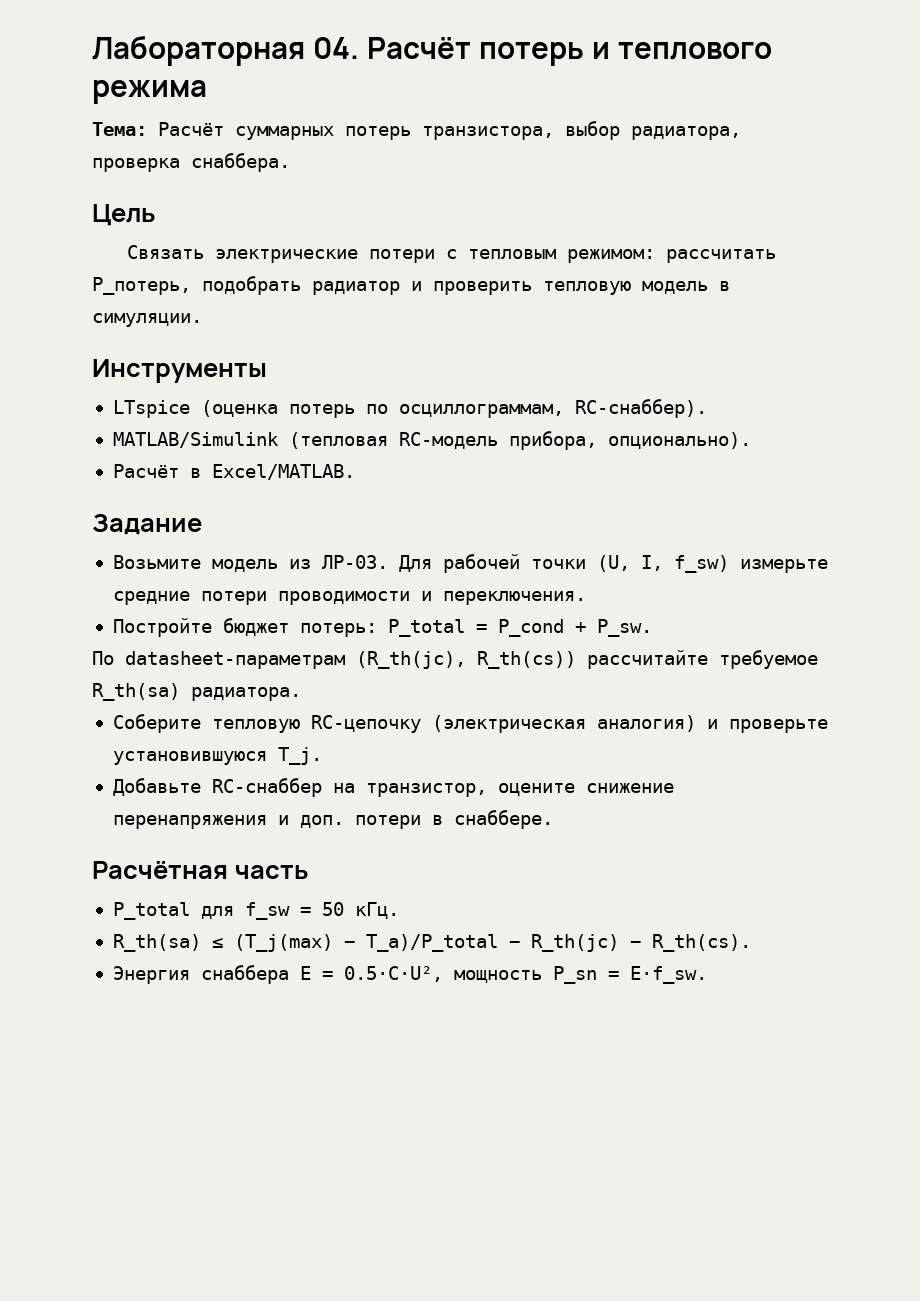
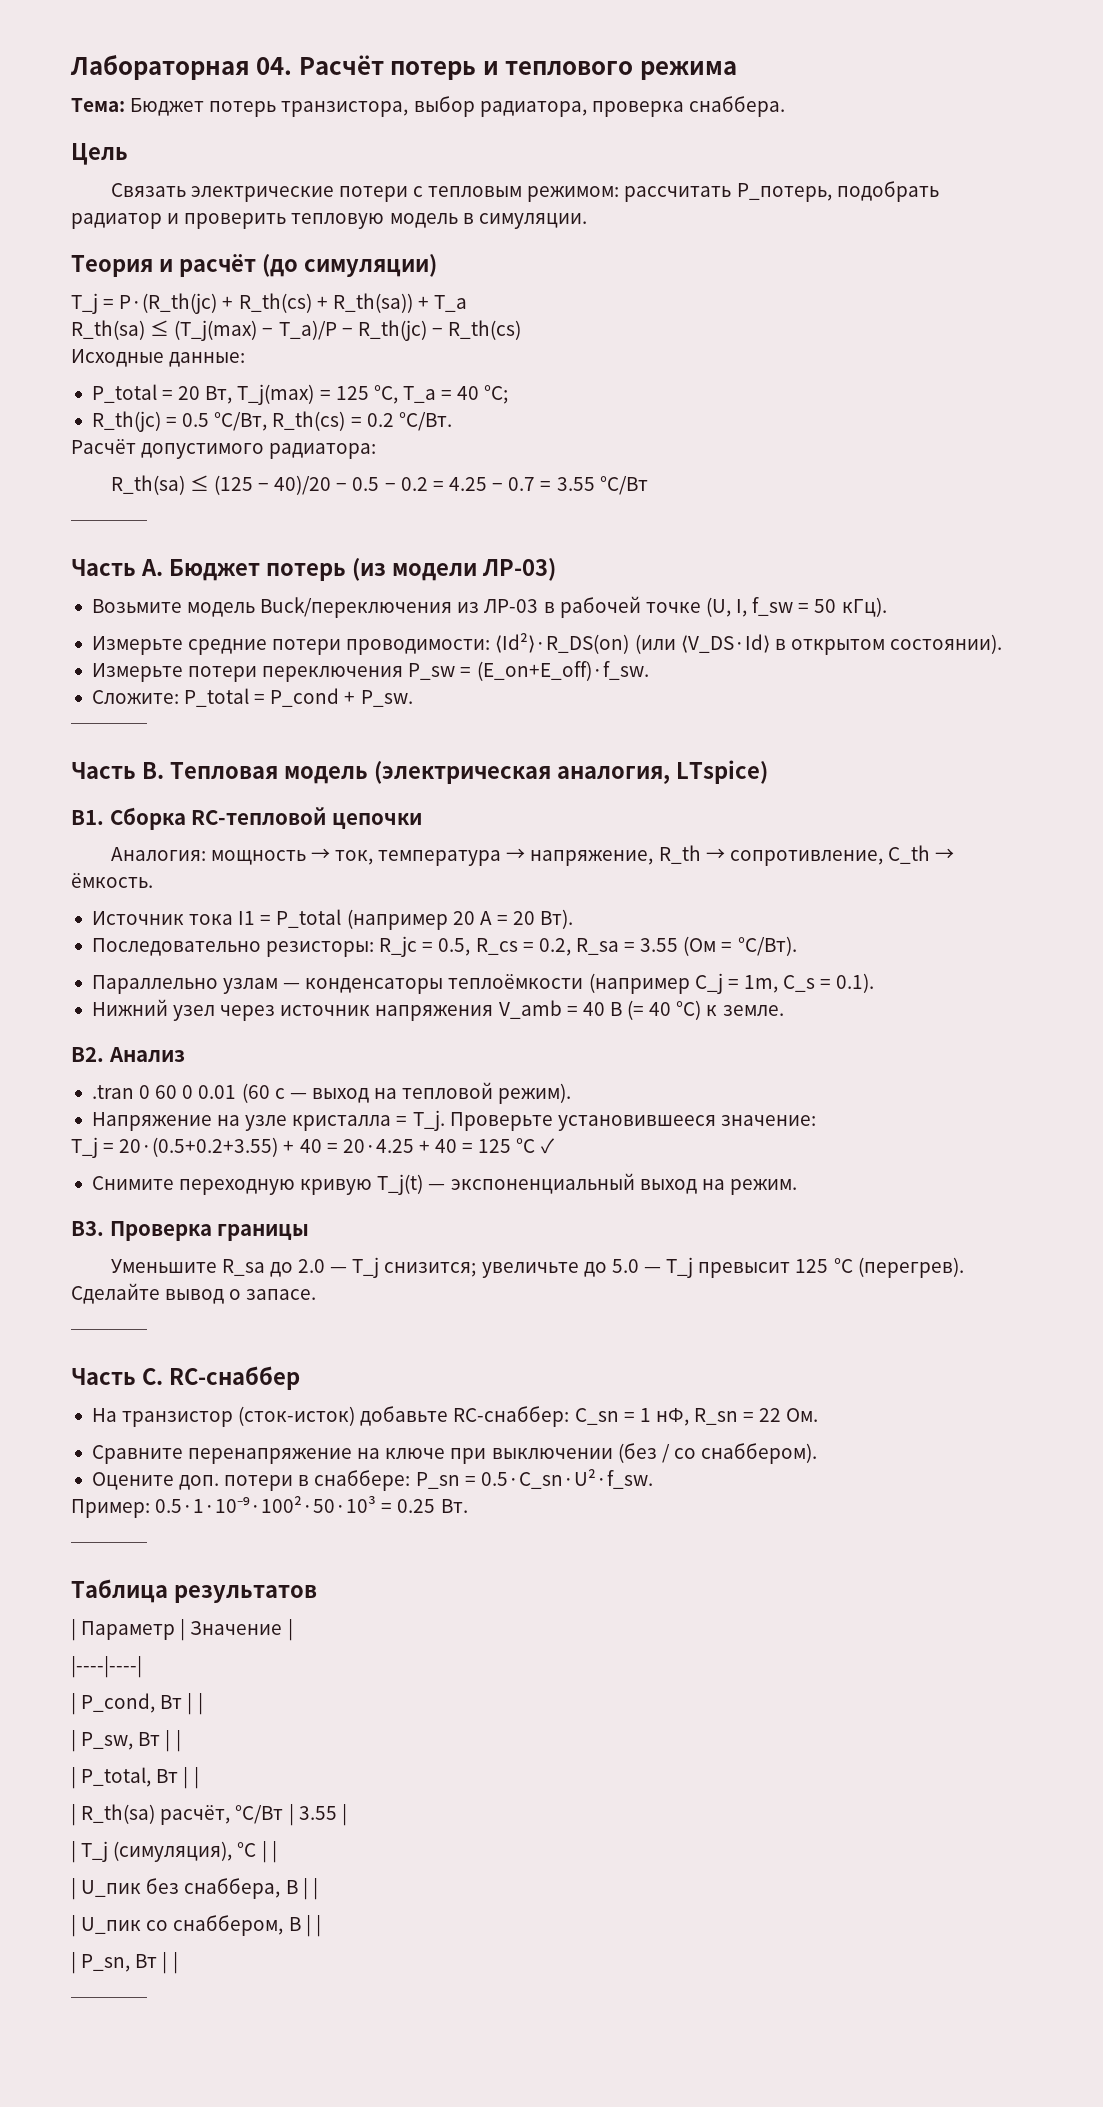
[158,122,334,140] Расчёт суммарных -> [130,98,205,116] Бюджет
[92,359,267,383] [112,399,707,418] [112,431,751,450] [112,464,355,480] [92,514,202,535] [112,554,828,573] [112,591,586,605] [112,618,377,637] Инструменты // LTspice (оценка потерь по осциллограммам, RC-снаббер). // MATLAB/Simulink (тепловая RC-модель прибора, опционально). // Расчёт в Excel/MATLAB. // Задание // Возьмите модель из ЛР-03. Для рабочей точки (U, I, f_sw) измерьте средние потери проводимости и переключения. // Постройте бюджет потерь: -> [71,254,437,277] [71,293,468,314] [71,320,522,341] [71,349,246,367] [91,384,509,405] [91,411,452,432] [71,439,377,459] [110,475,648,495] [71,520,147,528] [71,558,556,581] [91,596,887,618] [91,633,1003,655] [91,661,649,682] [91,690,179,704] Теория и расчёт (до симуляции) // T_j = P·(R_th(jc) + R_th(cs) + R_th(sa)) + T_a // R_th(sa) ≤ (T_j(max) − T_a)/P − R_th(jc) − R_th(cs) // Исходные данные: // P_total = 20 Вт, T_j(max) = 125 °C, T_a = 40 °C; // R_th(jc) = 0.5 °C/Вт, R_th(cs) = 0.2 °C/Вт. // Расчёт допустимого радиатора: // R_th(sa) ≤ (125 − 40)/20 − 0.5 − 0.2 = 4.25 − 0.7 = 3.55 °C/Вт // ──── // Часть A. Бюджет потерь (из модели ЛР-03) // Возьмите модель Buck/переключения из ЛР-03 в рабочей точке (U, I, f_sw = 50 кГц). // Измерьте средние потери проводимости: ⟨Id²⟩·R_DS(on) (или ⟨V_DS·Id⟩ в открытом состоянии). // Измерьте потери переключения P_sw = (E_on+E_off)·f_sw. // Сложите:
[92,650,818,669] [92,683,301,701] [112,714,828,733] [112,747,322,765] [112,778,674,797] [112,810,553,829] [92,861,309,879] [112,902,399,920] [112,934,751,952] [112,965,707,984] По datasheet-параметрам (R_th(jc), R_th(cs)) рассчитайте требуемое R_th(sa) радиатора. // Соберите тепловую RC-цепочку (электрическая аналогия) и проверьте установившуюся T_j. // Добавьте RC-снаббер на транзистор, оцените снижение перенапряжения и доп. потери в снаббере. // Расчётная часть // P_total для f_sw = 50 кГц. // R_th(sa) ≤ (T_j(max) − T_a)/P_total − R_th(jc) − R_th(cs). // Энергия снаббера E = 0.5·C·U², мощность P_sn = E·f_sw. -> [71,723,147,731] [71,760,768,784] [71,807,422,830] [110,845,955,866] [71,873,153,888] [91,909,574,930] [91,936,797,957] [91,973,875,994] [91,999,784,1021] [71,1047,185,1062] [91,1082,572,1104] [91,1110,816,1131] [71,1137,555,1158] [91,1173,797,1195] [71,1221,310,1241] [110,1257,964,1278] [71,1283,317,1304] [71,1329,147,1337] [71,1366,300,1390] [91,1406,819,1427] [91,1443,818,1464] [91,1469,653,1491] [71,1495,468,1518] [71,1542,147,1550] [71,1579,317,1603] [71,1619,293,1641] [71,1656,142,1678] [71,1693,203,1715] [71,1730,181,1752] [71,1767,199,1789] [71,1804,347,1826] [71,1841,277,1863] [71,1878,318,1900] [71,1915,321,1937] [71,1952,178,1974] [71,1997,147,2005] ──── // Часть B. Тепловая модель (электрическая аналогия, LTspice) // B1. Сборка RC-тепловой цепочки // Аналогия: мощность → ток, температура → напряжение, R_th → сопротивление, C_th → ёмкость. // Источник тока I1 = P_total (например 20 А = 20 Вт). // Последовательно резисторы: R_jc = 0.5, R_cs = 0.2, R_sa = 3.55 (Ом = °C/Вт). // Параллельно узлам — конденсаторы теплоёмкости (например C_j = 1m, C_s = 0.1). // Нижний узел через источник напряжения V_amb = 40 В (= 40 °C) к земле. // B2. Анализ // .tran 0 60 0 0.01 (60 с — выход на тепловой режим). // Напряжение на узле кристалла = T_j. Проверьте установившееся значение: // T_j = 20·(0.5+0.2+3.55) + 40 = 20·4.25 + 40 = 125 °C ✓ // Снимите переходную кривую T_j(t) — экспоненциальный выход на режим. // B3. Проверка границы // Уменьшите R_sa до 2.0 — T_j снизится; увеличьте до 5.0 — T_j превысит 125 °C (перегрев). Сделайте вывод о запасе. // ──── // Часть C. RC-снаббер // На транзистор (сток-исток) добавьте RC-снаббер: C_sn = 1 нФ, R_sn = 22 Ом. // Сравните перенапряжение на ключе при выключении (без / со снаббером). // Оцените доп. потери в снаббере: P_sn = 0.5·C_sn·U²·f_sw. // Пример: 0.5·1·10⁻⁹·100²·50·10³ = 0.25 Вт. // ──── // Таблица результатов // | Параметр | Значение | // |----|----| // | P_cond, Вт | | // | P_sw, Вт | | // | P_total, Вт | | // | R_th(sa) расчёт, °C/Вт | 3.55 | // | T_j (симуляция), °C | | // | U_пик без снаббера, В | | // | U_пик со снаббером, В | | // | P_sn, Вт | | // ────

